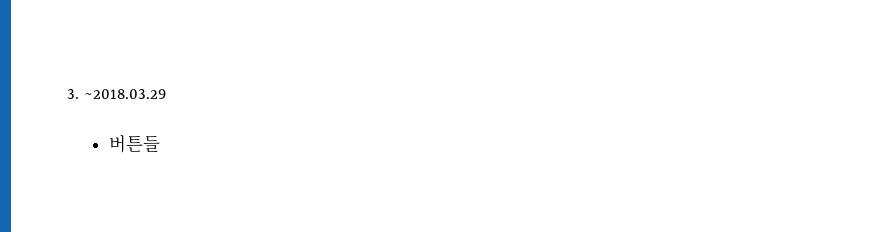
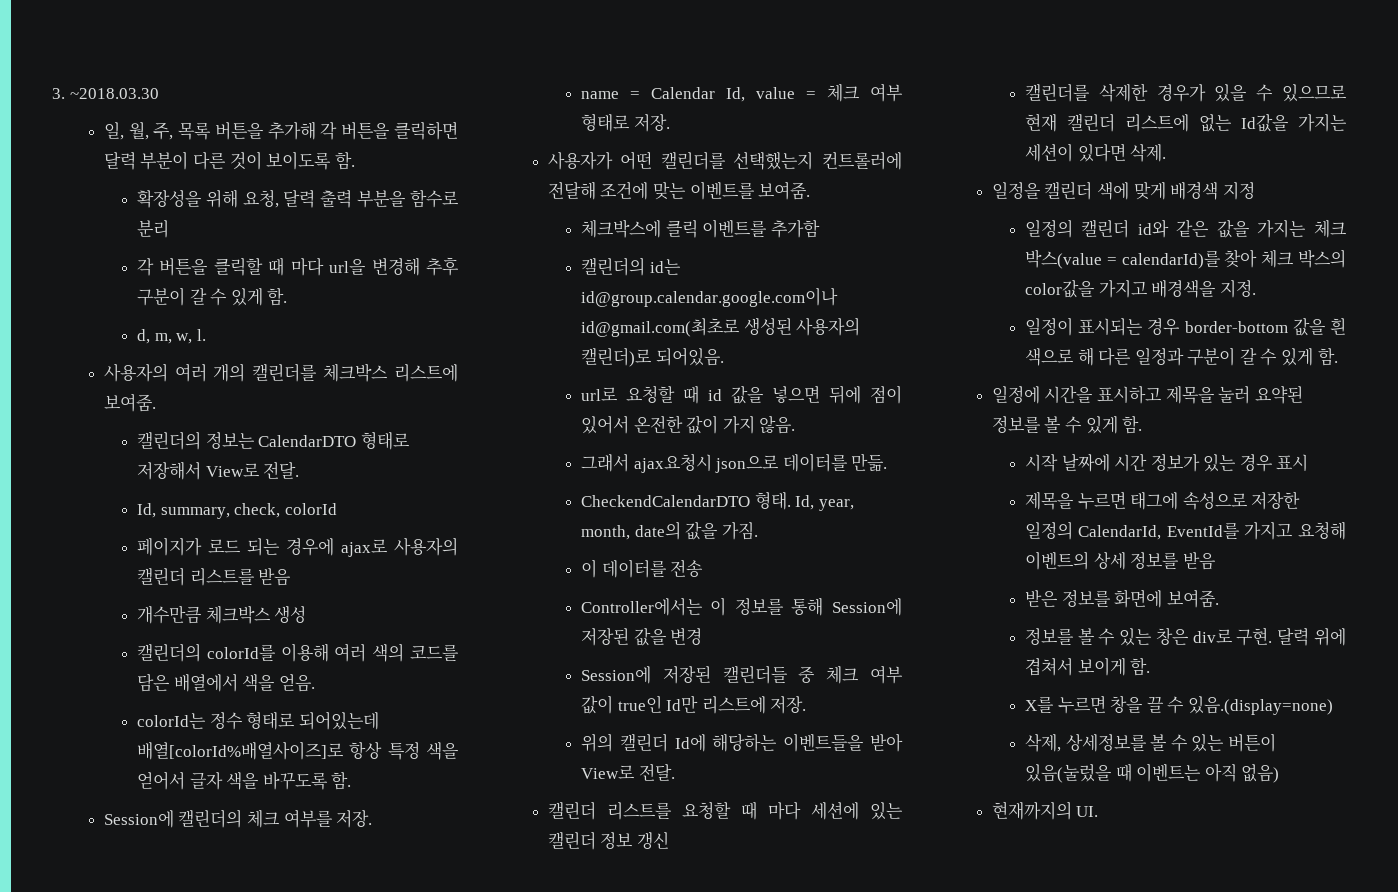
[83,89,166,99] [109,135,161,153] ~2018.03.29 // 버튼들 -> [69,88,159,99] [103,121,458,140] [103,151,355,170] [136,189,459,208] [136,220,169,238] [136,257,459,276] [136,287,288,306] [136,329,206,344] [103,363,458,382] [103,393,156,412] [136,431,410,450] [136,461,300,480] [136,503,337,519] [136,537,458,557] [136,567,292,586] [136,605,307,624] [136,643,459,662] [136,673,315,692] [136,711,379,730] [136,741,459,760] [136,771,352,790] [103,809,373,828] [580,83,903,102] [580,113,670,132] [547,151,902,170] [547,181,811,200] [580,219,820,238] [580,257,681,276] [580,287,838,307] [580,317,861,337] [580,347,724,367] [580,385,902,404] [580,415,796,434] [580,453,888,473] [580,491,854,511] [580,521,758,540] [580,559,704,578] [580,597,902,616] [580,627,703,646] [580,665,903,684] [580,695,807,714] [580,733,903,752] [580,763,675,781] [547,801,903,820] [547,831,669,850] [1024,83,1347,102] [1024,113,1347,132] [1024,143,1167,162] [991,181,1255,200] [1024,219,1347,238] [1024,249,1346,269] [1024,279,1256,298] [1024,317,1346,336] [1024,347,1338,366] [991,385,1303,404] [991,415,1143,434] [1024,453,1309,472] [1024,491,1301,510] [1024,521,1346,540] [1024,551,1216,570] [1024,589,1219,608] [1024,627,1346,646] [1024,657,1151,676] [1024,695,1333,715] [1024,733,1276,752] [1024,763,1280,783] [991,801,1099,820] ~2018.03.30 // 일, 월, 주, 목록 버튼을 추가해 각 버튼을 클릭하면 달력 부분이 다른 것이 보이도록 함. // 확장성을 위해 요청, 달력 출력 부분을 함수로 분리 // 각 버튼을 클릭할 때 마다 url을 변경해 추후 구분이 갈 수 있게 함. // d, m, w, l. // 사용자의 여러 개의 캘린더를 체크박스 리스트에 보여줌. // 캘린더의 정보는 CalendarDTO 형태로 저장해서 View로 전달. // Id, summary, check, colorId // 페이지가 로드 되는 경우에 ajax로 사용자의 캘린더 리스트를 받음 // 개수만큼 체크박스 생성 // 캘린더의 colorId를 이용해 여러 색의 코드를 담은 배열에서 색을 얻음. // colorId는 정수 형태로 되어있는데 배열[colorId%배열사이즈]로 항상 특정 색을 얻어서 글자 색을 바꾸도록 함. // Session에 캘린더의 체크 여부를 저장. // name = Calendar Id, value = 체크 여부 형태로 저장. // 사용자가 어떤 캘린더를 선택했는지 컨트롤러에 전달해 조건에 맞는 이벤트를 보여줌. // 체크박스에 클릭 이벤트를 추가함 // 캘린더의 id는 id@group.calendar.google.com이나 id@gmail.com(최초로 생성된 사용자의 캘린더)로 되어있음. // url로 요청할 때 id 값을 넣으면 뒤에 점이 있어서 온전한 값이 가지 않음. // 그래서 ajax요청시 json으로 데이터를 만듦. // CheckendCalendarDTO 형태. Id, year, month, date의 값을 가짐. // 이 데이터를 전송 // Controller에서는 이 정보를 통해 Session에 저장된 값을 변경 // Session에 저장된 캘린더들 중 체크 여부 값이 true인 Id만 리스트에 저장. // 위의 캘린더 Id에 해당하는 이벤트들을 받아 View로 전달. // 캘린더 리스트를 요청할 때 마다 세션에 있는 캘린더 정보 갱신 // 캘린더를 삭제한 경우가 있을 수 있으므로 현재 캘린더 리스트에 없는 Id값을 가지는 세션이 있다면 삭제. // 일정을 캘린더 색에 맞게 배경색 지정 // 일정의 캘린더 id와 같은 값을 가지는 체크 박스(value = calendarId)를 찾아 체크 박스의 color값을 가지고 배경색을 지정. // 일정이 표시되는 경우 border-bottom 값을 흰 색으로 해 다른 일정과 구분이 갈 수 있게 함. // 일정에 시간을 표시하고 제목을 눌러 요약된 정보를 볼 수 있게 함. // 시작 날짜에 시간 정보가 있는 경우 표시 // 제목을 누르면 태그에 속성으로 저장한 일정의 CalendarId, EventId를 가지고 요청해 이벤트의 상세 정보를 받음 // 받은 정보를 화면에 보여줌. // 정보를 볼 수 있는 창은 div로 구현. 달력 위에 겹쳐서 보이게 함. // X를 누르면 창을 끌 수 있음.(display=none) // 삭제, 상세정보를 볼 수 있는 버튼이 있음(눌렀을 때 이벤트는 아직 없음) // 현재까지의 UI.

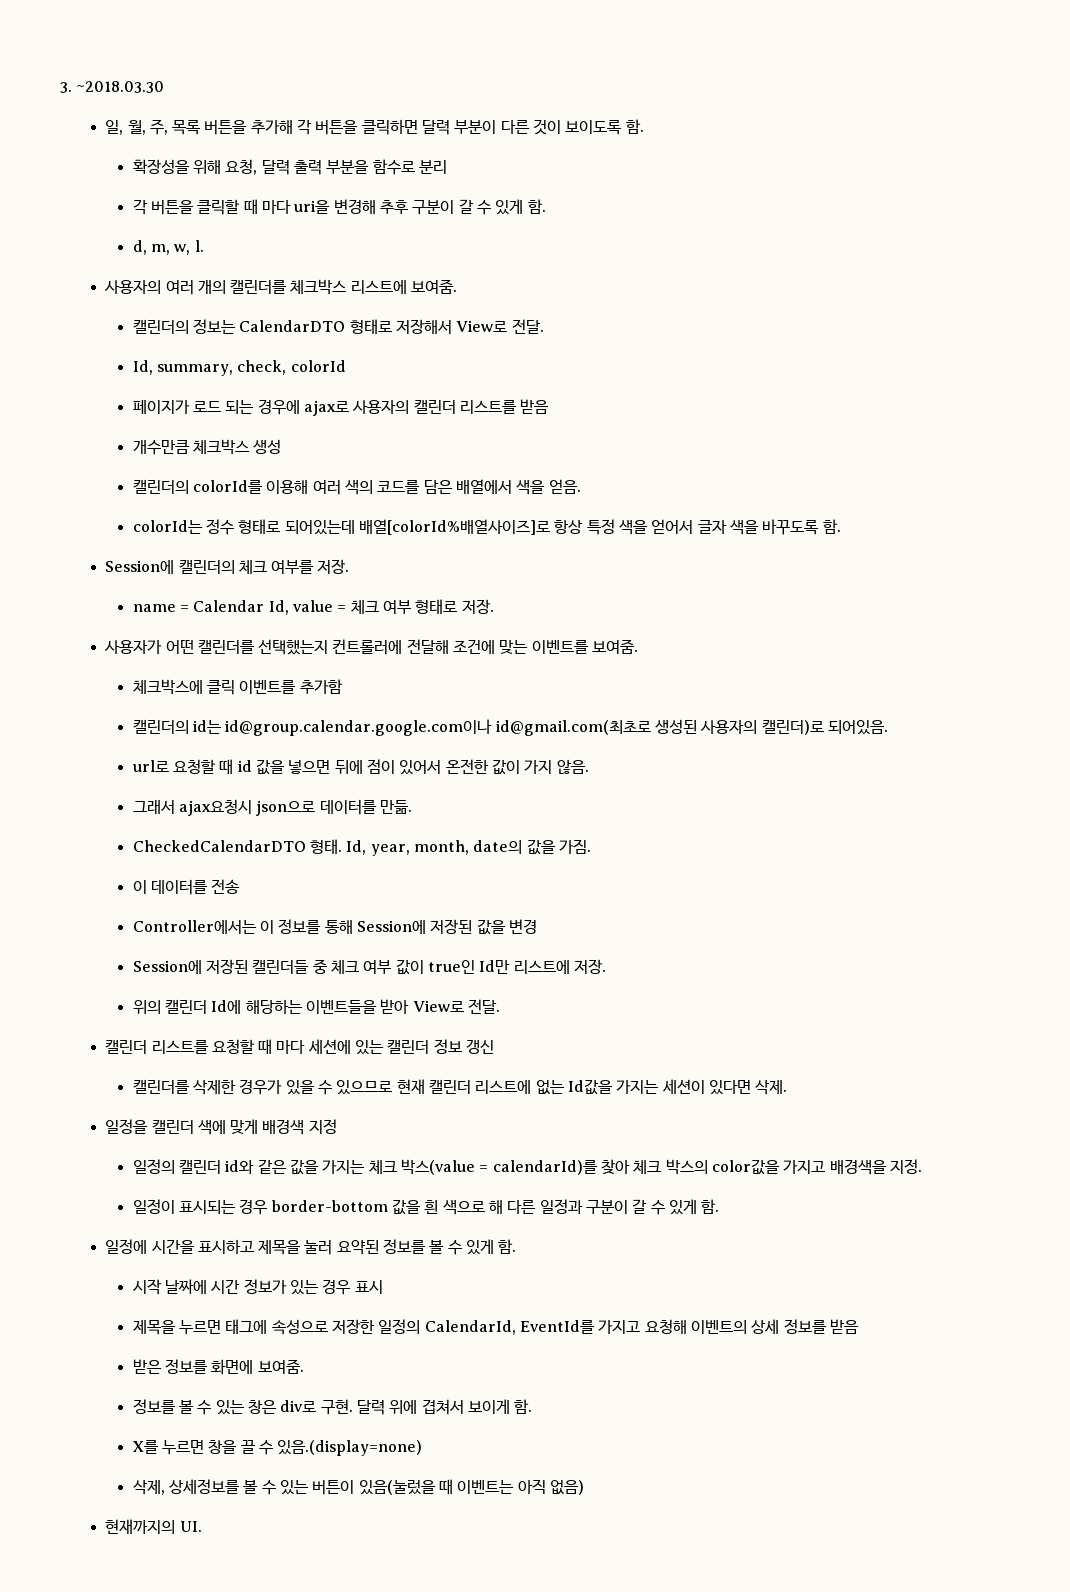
[329,259,367,275] url을 -> [294,200,331,214] uri을
[580,495,750,507] CheckendCalendarDTO -> [132,840,306,852] CheckedCalendarDTO

